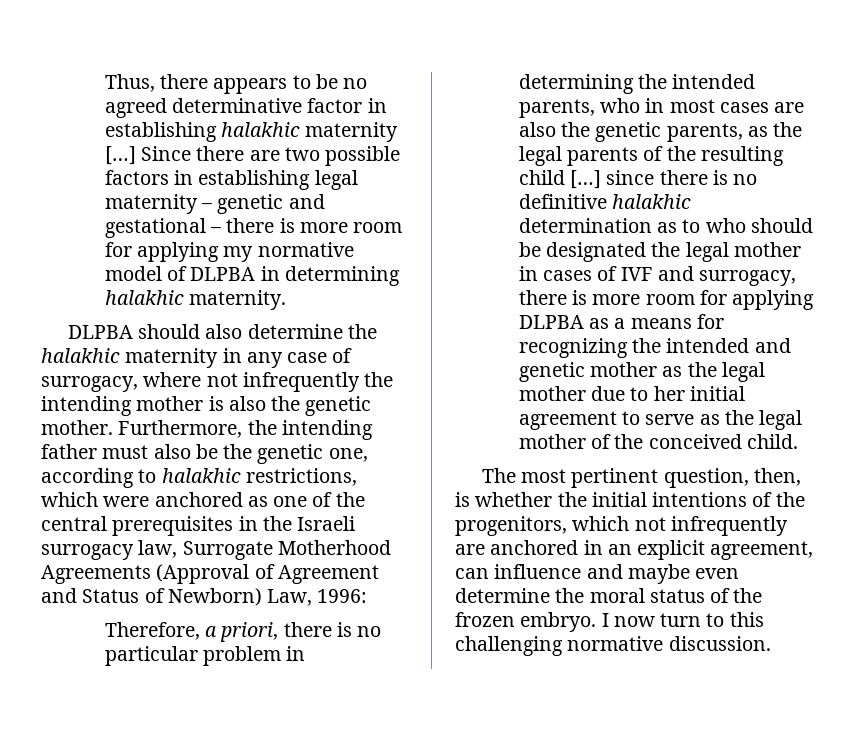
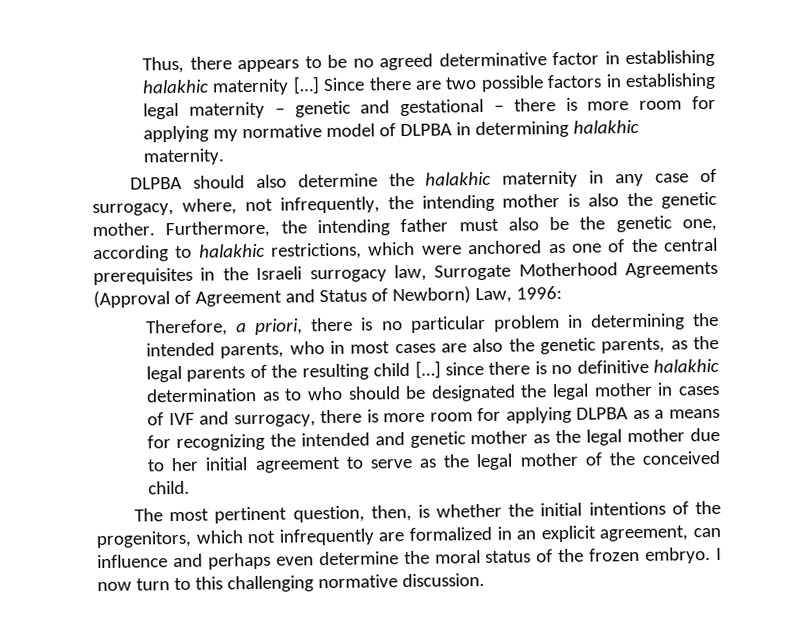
[143,372,360,392] where not infrequently -> [181,196,380,215] where, not infrequently,
[490,540,579,555] anchored -> [409,526,492,541] formalized
[627,564,690,584] maybe -> [207,552,271,570] perhaps

